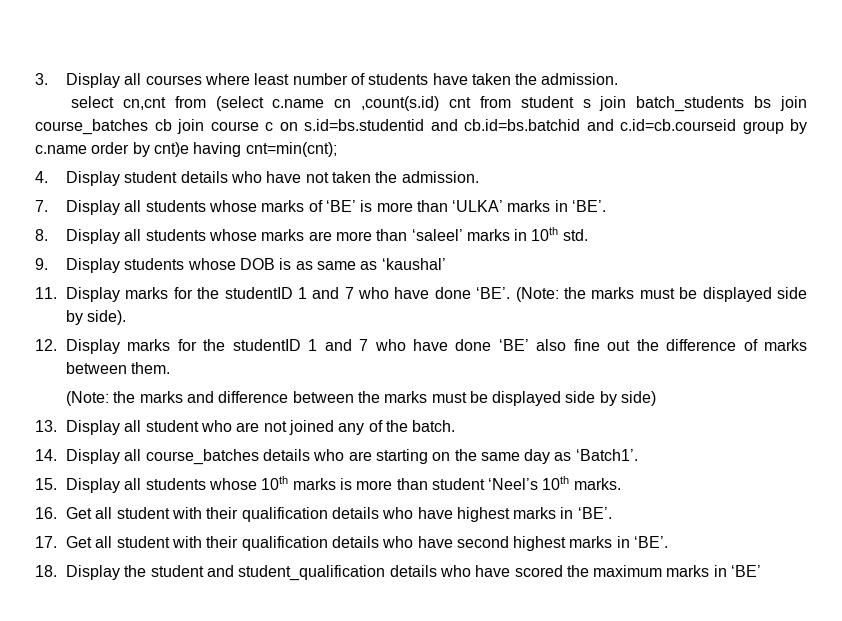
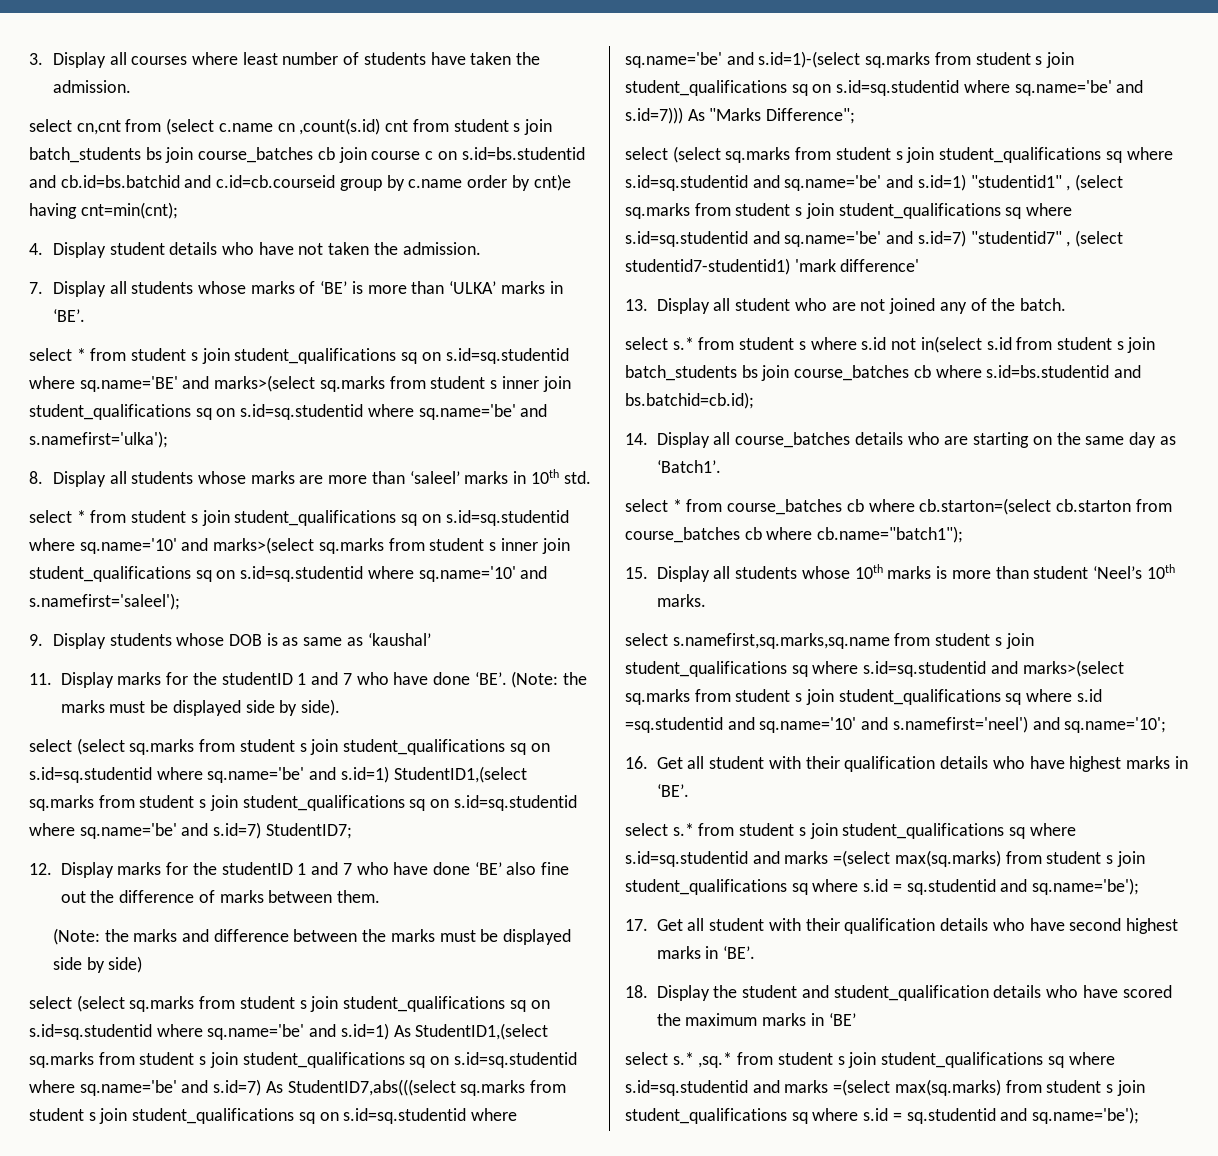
(607, 206) none -> [29,348,569,364] [29,375,571,392] [29,404,548,420] [29,431,168,448] // select * from student s join student_qualifications sq on s.id=sq.studentid where sq.name='BE' and marks>(select sq.marks from student s inner join student_qualifications sq on s.id=sq.studentid where sq.name='be' and s.namefirst='ulka');
(588, 235) none -> [29,510,569,526] [29,537,570,554] [29,566,548,582] [29,593,180,610] // select * from student s join student_qualifications sq on s.id=sq.studentid where sq.name='10' and marks>(select sq.marks from student s inner join student_qualifications sq on s.id=sq.studentid where sq.name='10' and s.namefirst='saleel');
(127, 317) none -> [29,738,550,755] [29,766,527,783] [29,795,577,811] [29,822,352,839] // select (select sq.marks from student s join student_qualifications sq on s.id=sq.studentid where sq.name='be' and s.id=1) StudentID1,(select sq.marks from student s join student_qualifications sq on s.id=sq.studentid where sq.name='be' and s.id=7) StudentID7;
(657, 398) none -> [29,995,550,1012] [29,1023,549,1040] [29,1052,577,1068] [29,1079,567,1096] [29,1108,518,1124] [625,51,1075,68] [625,80,1144,96] [625,107,856,124] [625,146,1173,163] [625,174,1124,191] [625,203,1073,219] [625,230,1124,247] [625,258,920,275] // select (select sq.marks from student s join student_qualifications sq on s.id=sq.studentid where sq.name='be' and s.id=1) As StudentID1,(select sq.marks from student s join student_qualifications sq on s.id=sq.studentid where sq.name='be' and s.id=7) As StudentID7,abs(((select sq.marks from student s join student_qualifications sq on s.id=sq.studentid where sq.name='be' and s.id=1)-(select sq.marks from student s join student_qualifications sq on s.id=sq.studentid where sq.name='be' and s.id=7))) As "Marks Difference"; // select (select sq.marks from student s join student_qualifications sq where s.id=sq.studentid and sq.name='be' and s.id=1) "studentid1" , (select sq.marks from student s join student_qualifications sq where s.id=sq.studentid and sq.name='be' and s.id=7) "studentid7" , (select studentid7-studentid1) 'mark difference'
(456, 426) none -> [625,336,1156,353] [625,365,1142,381] [625,392,754,409] // select s.* from student s where s.id not in(select s.id from student s join batch_students bs join course_batches cb where s.id=bs.studentid and bs.batchid=cb.id);
(638, 455) none -> [625,498,1172,515] [625,526,964,543] // select * from course_batches cb where cb.starton=(select cb.starton from course_batches cb where cb.name="batch1");
(621, 484) none -> [625,633,1034,649] [625,660,1124,677] [625,689,1102,705] [625,716,1167,733] // select s.namefirst,sq.marks,sq.name from student s join student_qualifications sq where s.id=sq.studentid and marks>(select sq.marks from student s join student_qualifications sq where s.id =sq.studentid and sq.name='10' and s.namefirst='neel') and sq.name='10';
(612, 513) none -> [625,823,1076,839] [625,850,1145,867] [625,878,1140,895] // select s.* from student s join student_qualifications sq where s.id=sq.studentid and marks =(select max(sq.marks) from student s join student_qualifications sq where s.id = sq.studentid and sq.name='be');
(762, 571) none -> [625,1052,1115,1068] [625,1079,1145,1096] [625,1107,1140,1124] // select s.* ,sq.* from student s join student_qualifications sq where s.id=sq.studentid and marks =(select max(sq.marks) from student s join student_qualifications sq where s.id = sq.studentid and sq.name='be');

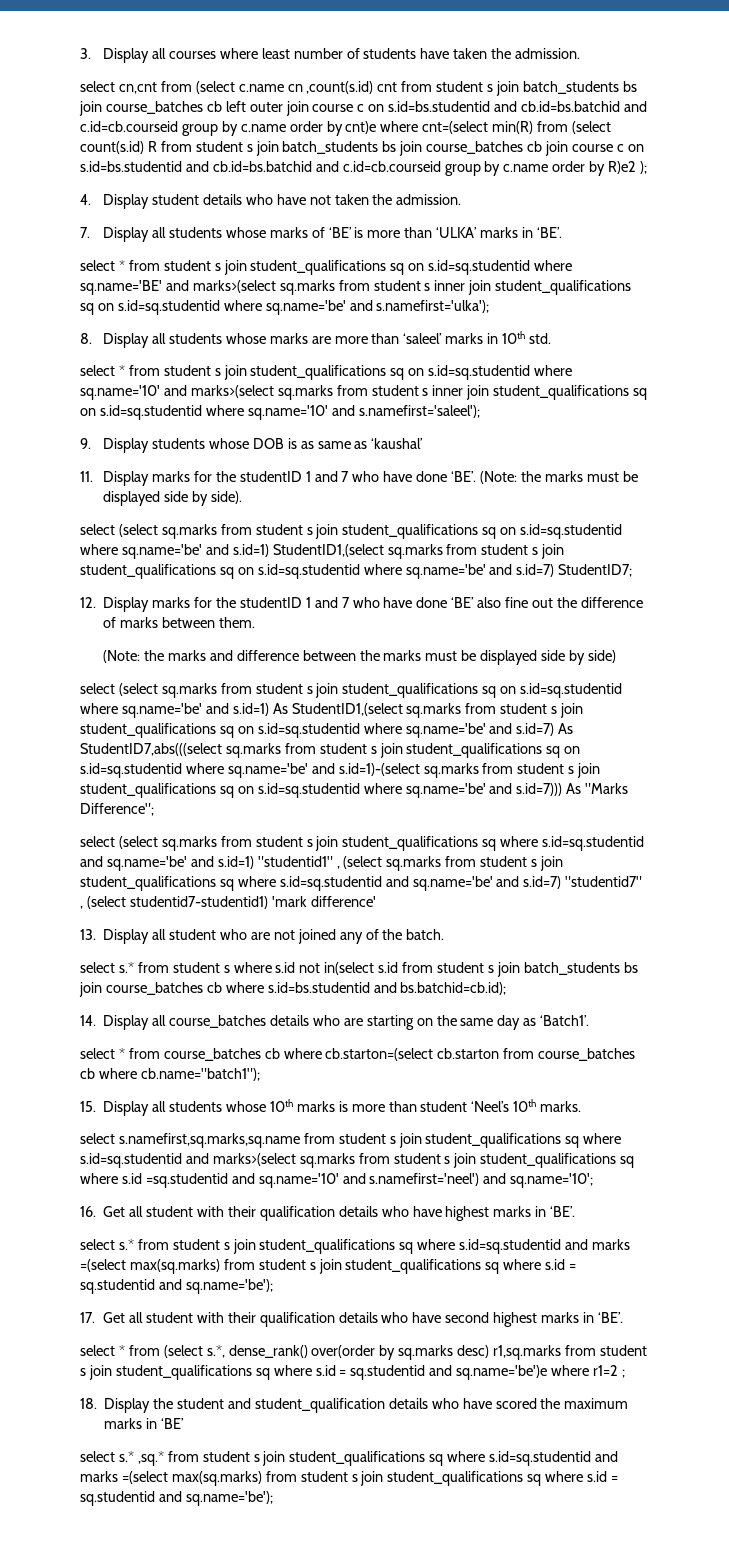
(335, 153) none -> [225,101,283,112] left outer
[29,202,178,219] having cnt=min(cnt); -> [380,121,612,134] [80,141,644,156] [80,161,648,176] where cnt=(select min(R) from (select count(s.id) R from student s join batch_students bs join course_batches cb join course c on s.id=bs.studentid and cb.id=bs.batchid and c.id=cb.courseid group by c.name order by R)e2 );
(756, 952) none -> [80,1345,647,1360] [80,1365,625,1380] // select * from (select s.*, dense_rank() over(order by sq.marks desc) r1,sq.marks from student s join student_qualifications sq where s.id = sq.studentid and sq.name='be')e where r1=2 ;

